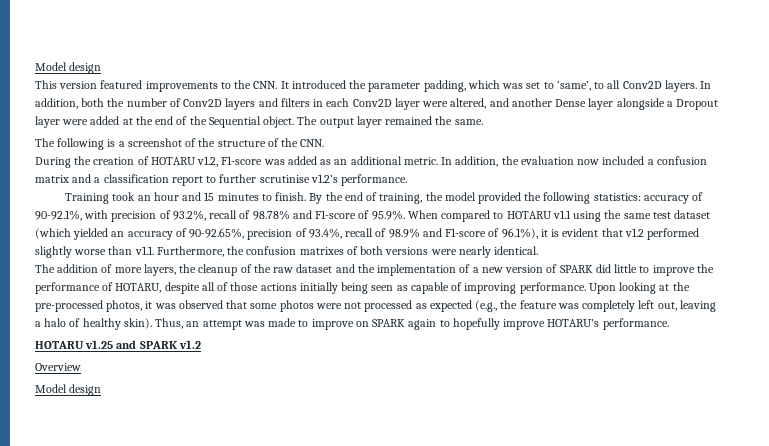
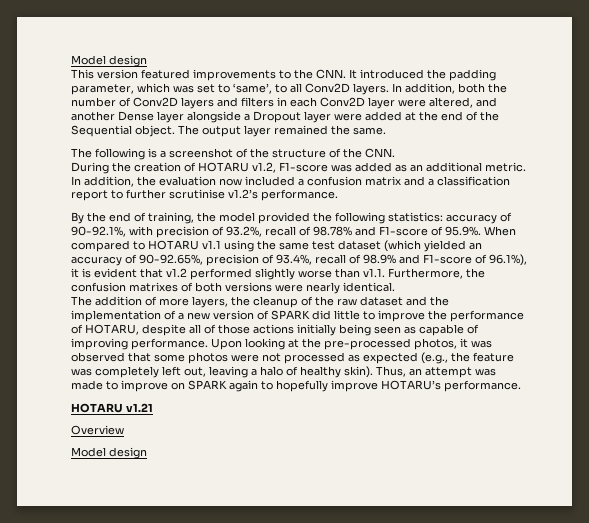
[368,80,466,92] parameter padding, -> [449,69,496,81] [71,84,134,95] padding parameter,
[65,192,307,204] Training took an hour and 15 minutes to finish. -> (338, 195) none
[85,340,201,349] v1.25 and SPARK v1.2 -> [126,403,153,412] v1.21

